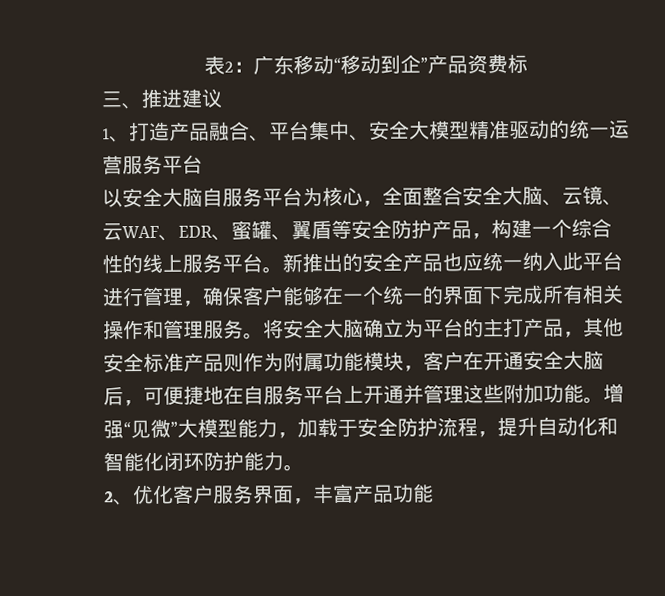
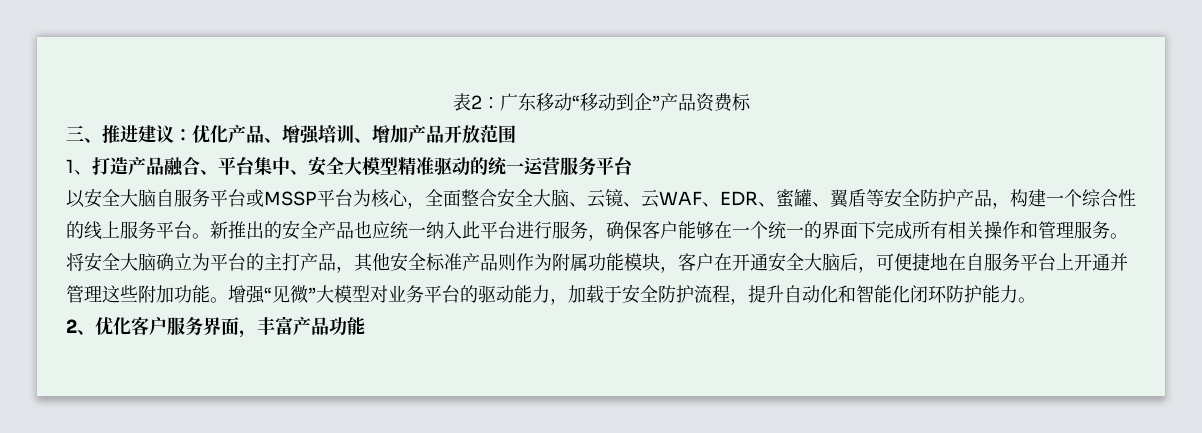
(222, 98) none -> [174,125,516,145] ：优化产品、增强培训、增加产品开放范围
(303, 197) none -> [246,189,353,207] 或MSSP平台
[142,286,184,307] 管理 -> [552,221,588,239] 服务
(238, 428) none -> [370,285,514,303] 对业务平台的驱动

